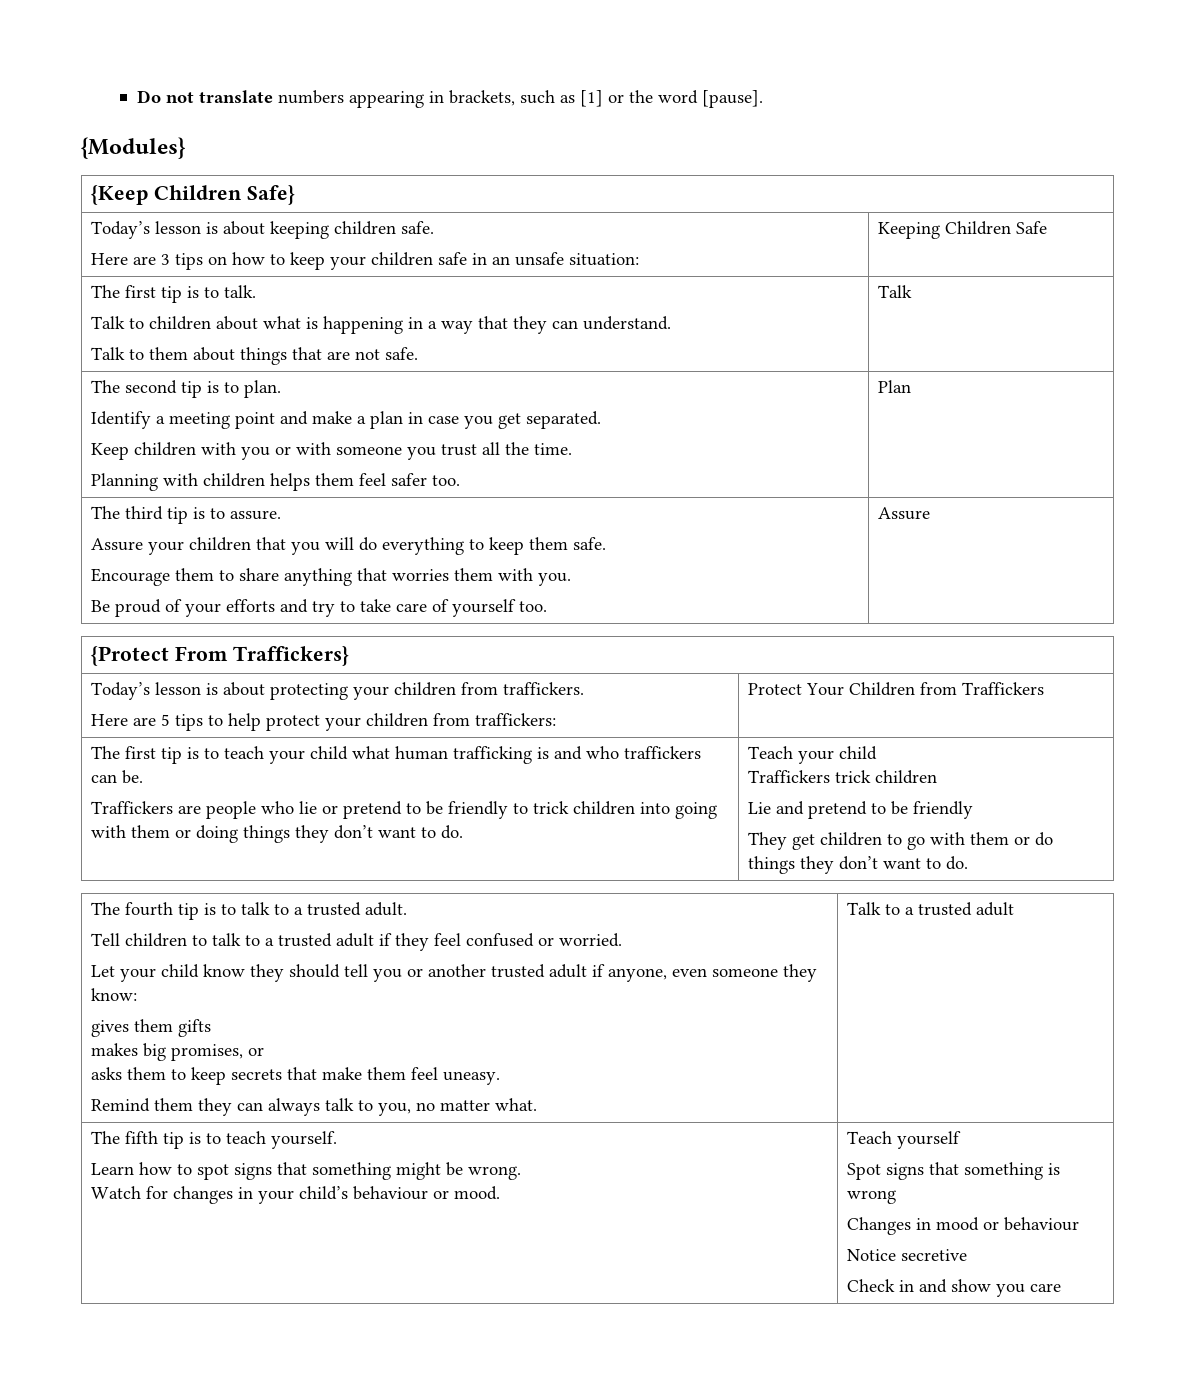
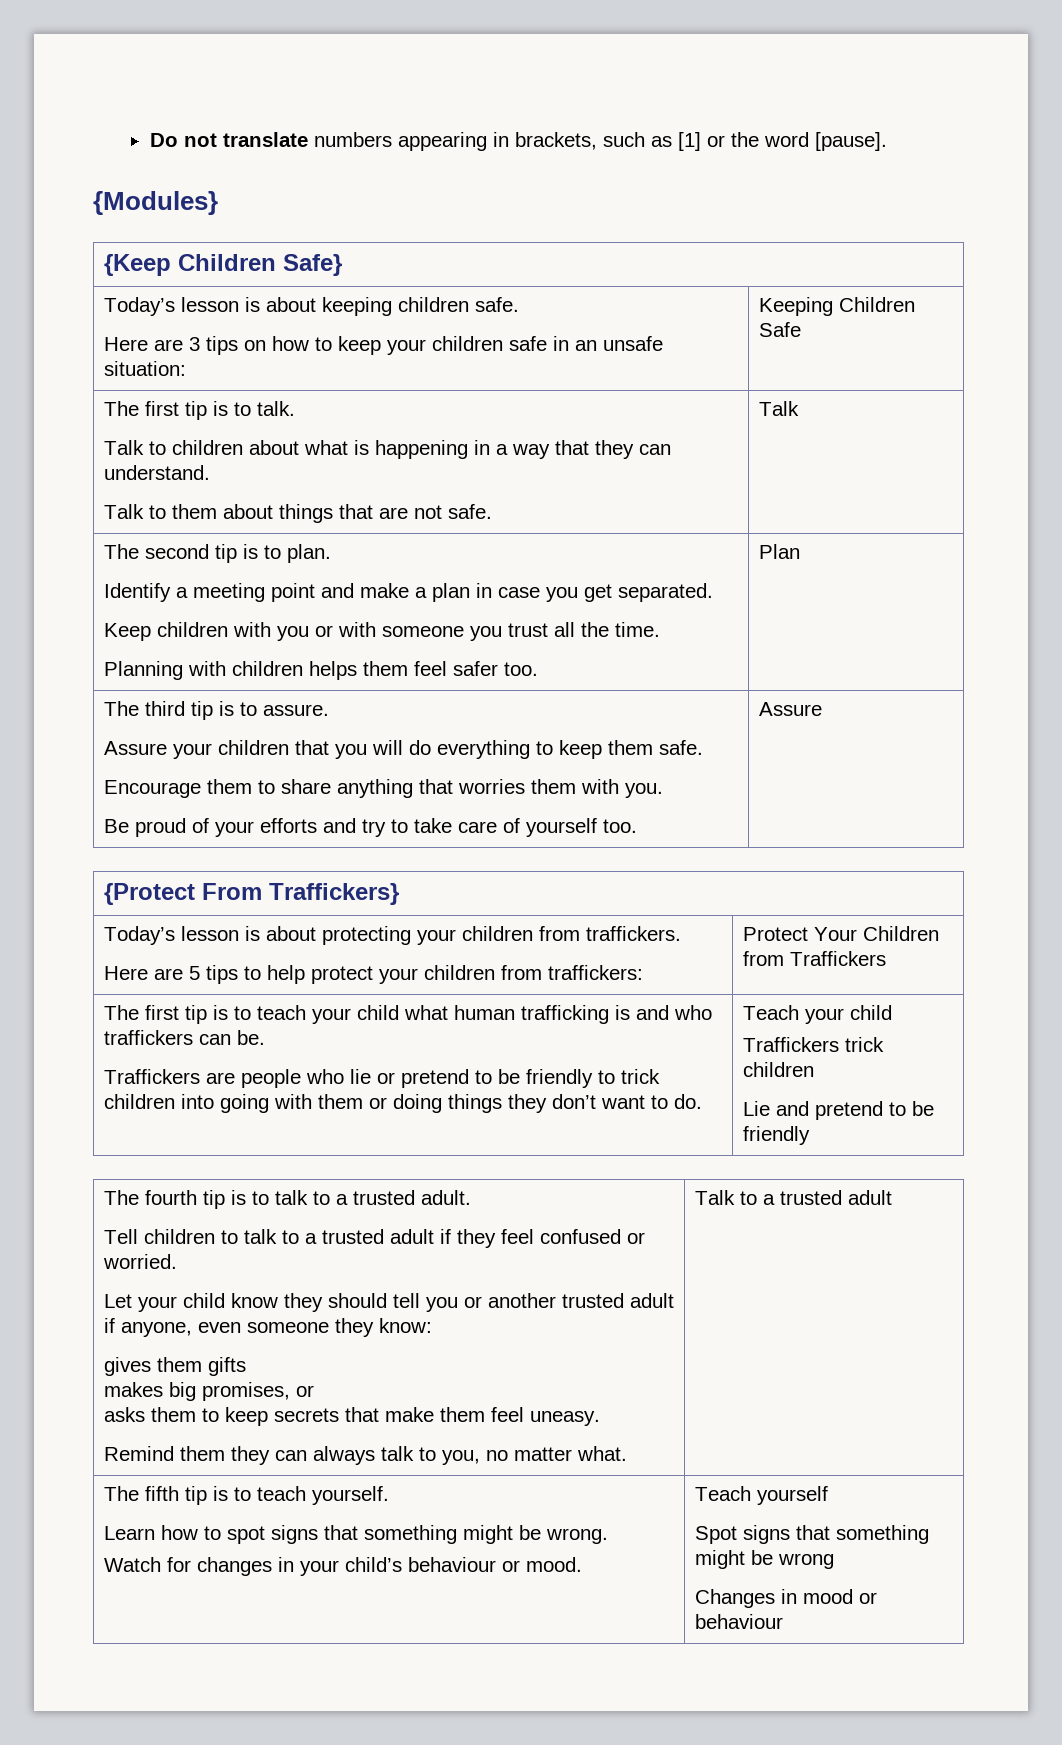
[747,832,1053,850] [747,856,968,874] // They get children to go with them or do things they don’t want to do. -> (810, 1135) none
[1047,1163,1060,1175] is -> [694,1550,773,1569] might be
[846,1249,967,1261] [846,1279,1061,1297] // Notice secretive // Check in and show you care -> (783, 1621) none

